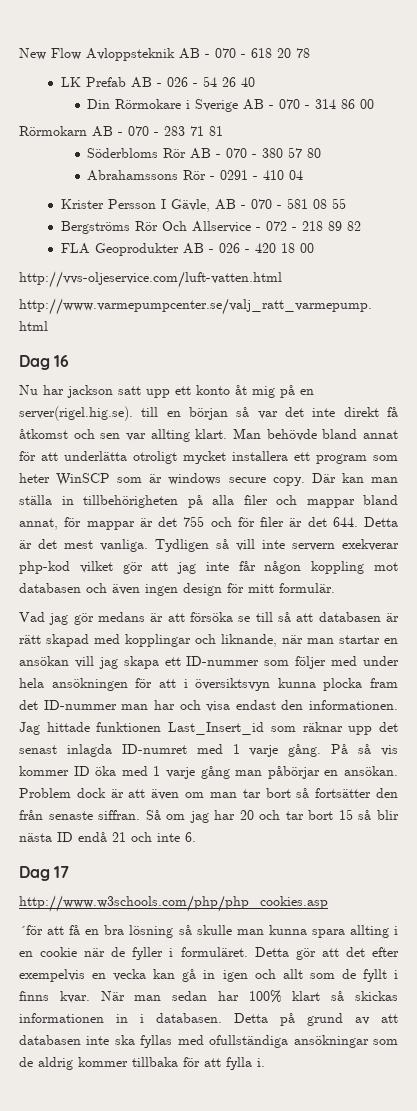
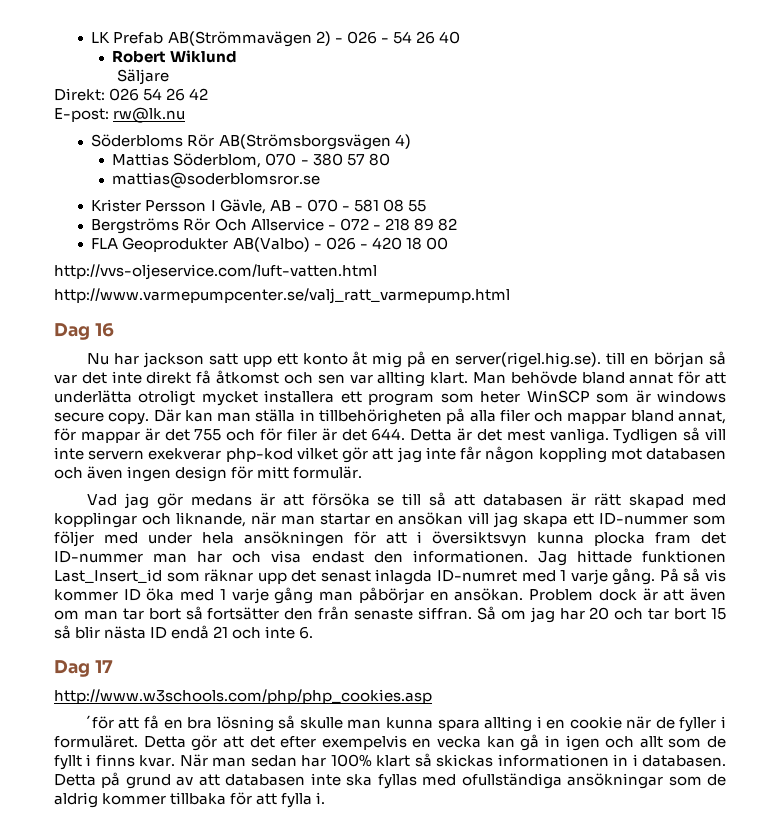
[19,48,310,61] [60,77,152,88] New Flow Avloppsteknik AB - 070 - 618 20 78 // LK Prefab AB -> [91,31,331,47] LK Prefab AB(Strömmavägen 2)
[87,99,375,112] [19,126,223,137] [87,148,222,159] Din Rörmokare i Sverige AB - 070 - 314 86 00 // Rörmokarn AB - 070 - 283 71 81 // Söderbloms Rör AB - -> [112,50,238,63] [116,69,169,85] [54,88,209,101] [54,107,186,123] [91,134,411,150] [112,153,262,168] Robert Wiklund // Säljare // Direkt: 026 54 26 42 // E-post: rw@lk.nu // Söderbloms Rör AB(Strömsborgsvägen 4) // Mattias Söderblom,
[87,170,304,181] Abrahamssons Rör - 0291 - 410 04 -> [112,172,321,188] mattias@soderblomsror.se
[182,243,204,254] AB -> [232,237,310,252] AB(Valbo)

